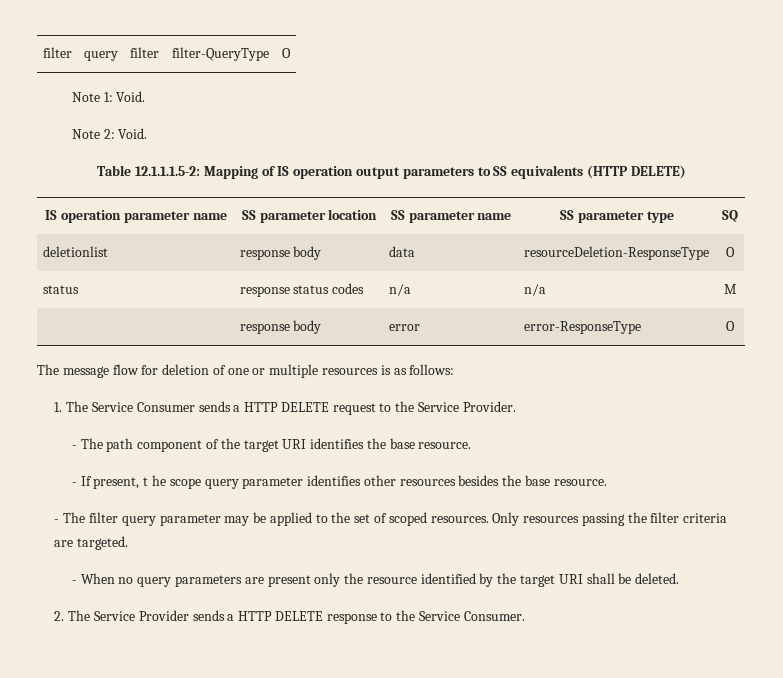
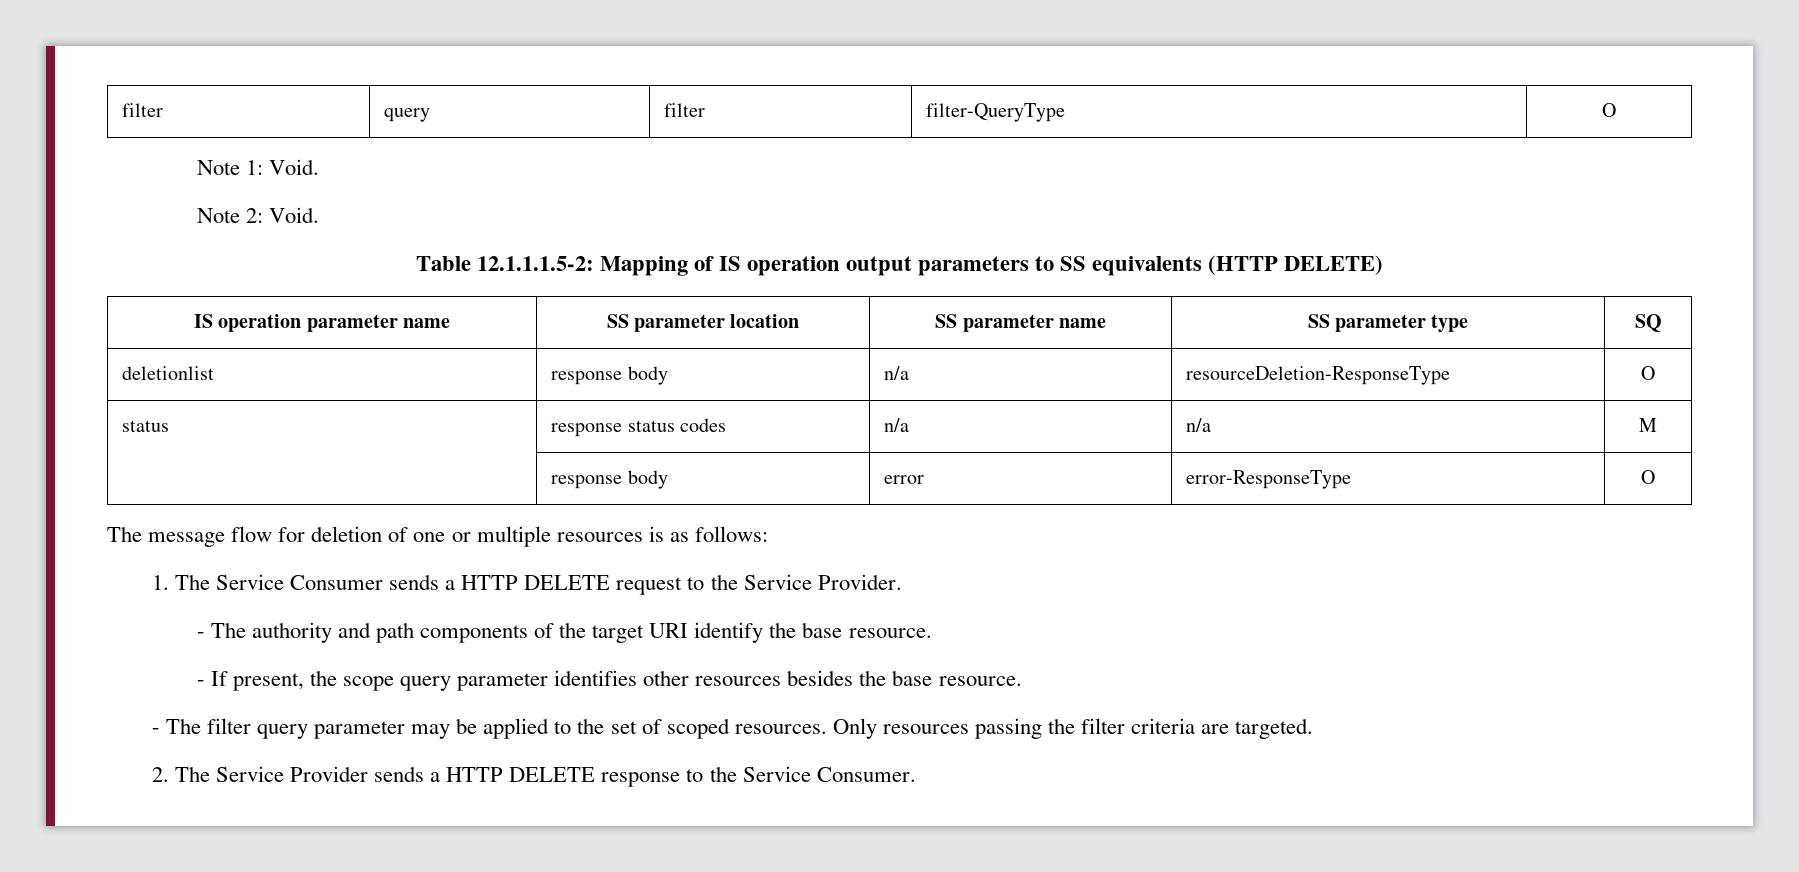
[388,246,415,257] data -> [884,366,910,380] n/a
[106,438,203,452] path component -> [251,622,528,643] authority and path components
[310,438,365,449] identifies -> [694,622,764,643] identify
[143,475,166,486] t he -> [309,670,337,686] the
[71,573,680,587] // - When no query parameters are present only the resource identified by the target URI shall be deleted. -> (1314, 728) none

